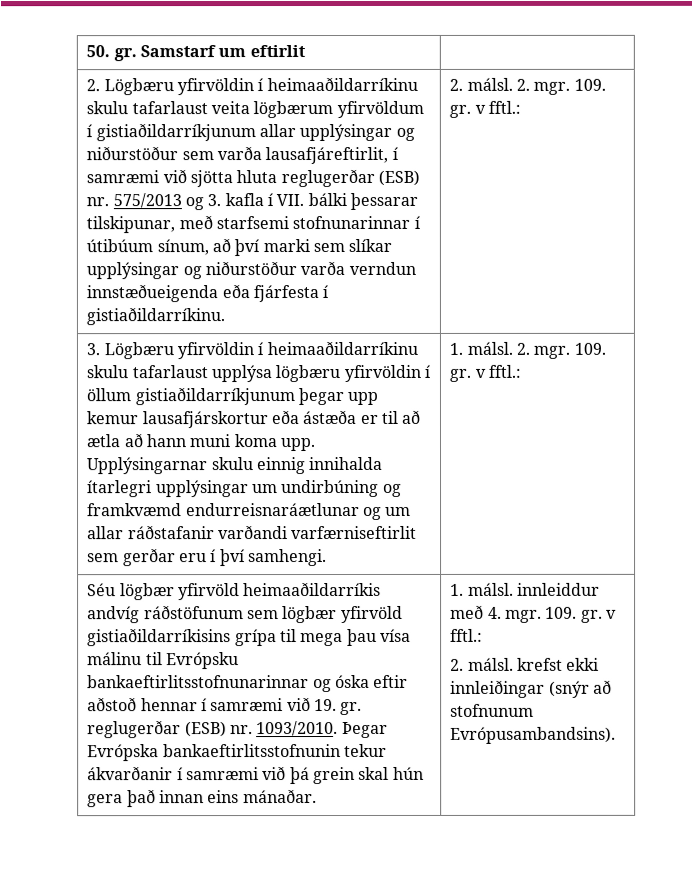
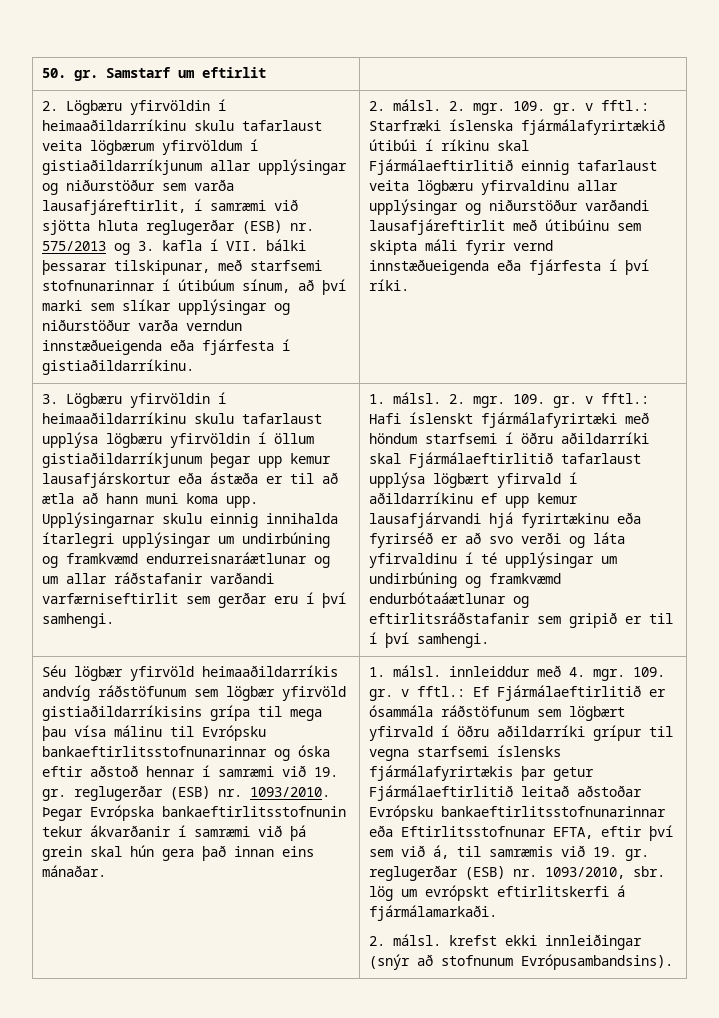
(521, 107) none -> [369,119,666,135] [369,139,530,151] [369,159,658,175] [369,180,619,195] [369,199,650,215] [369,219,642,235] [369,239,554,255] [369,259,650,275] [369,279,410,291] Starfræki íslenska fjármálafyrirtækið útibúi í ríkinu skal Fjármálaeftirlitið einnig tafarlaust veita lögbæru yfirvaldinu allar upplýsingar og niðurstöður varðandi lausafjáreftirlit með útibúinu sem skipta máli fyrir vernd innstæðueigenda eða fjárfesta í því ríki.
(521, 371) none -> [369,412,650,428] [369,432,650,444] [369,452,642,468] [369,472,578,488] [369,492,579,508] [369,512,642,528] [369,532,626,548] [369,552,618,568] [369,572,562,588] [369,592,530,608] [369,612,674,628] [369,632,490,648] Hafi íslenskt fjármálafyrirtæki með höndum starfsemi í öðru aðildarríki skal Fjármálaeftirlitið tafarlaust upplýsa lögbært yfirvald í aðildarríkinu ef upp kemur lausafjárvandi hjá fyrirtækinu eða fyrirséð er að svo verði og láta yfirvaldinu í té upplýsingar um undirbúning og framkvæmd endurbótaáætlunar og eftirlitsráðstafanir sem gripið er til í því samhengi.
(484, 635) none -> [473,685,667,701] [369,705,626,721] [369,725,674,741] [369,745,562,761] [369,765,595,781] [369,785,643,801] [369,805,667,821] [369,825,674,841] [369,845,650,861] [369,865,666,881] [369,885,626,901] [369,905,498,921] Ef Fjármálaeftirlitið er ósammála ráðstöfunum sem lögbært yfirvald í öðru aðildarríki grípur til vegna starfsemi íslensks fjármálafyrirtækis þar getur Fjármálaeftirlitið leitað aðstoðar Evrópsku bankaeftirlitsstofnunarinnar eða Eftirlitsstofnunar EFTA, eftir því sem við á, til samræmis við 19. gr. reglugerðar (ESB) nr. 1093/2010, sbr. lög um evrópskt eftirlitskerfi á fjármálamarkaði.

